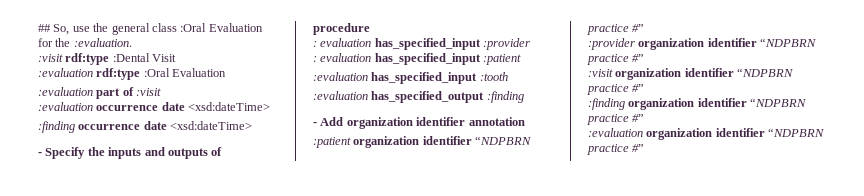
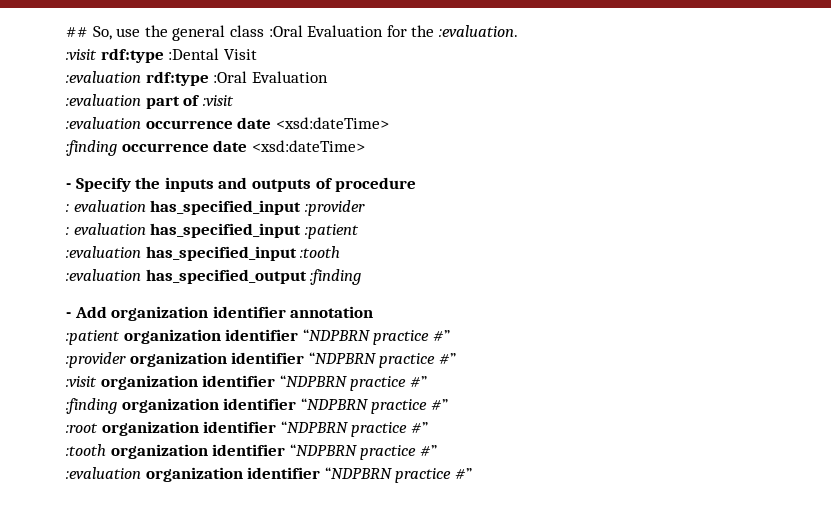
(645, 118) none -> [66,421,428,437] [66,444,437,460] // :root organization identifier “NDPBRN practice #” // :tooth organization identifier “NDPBRN practice #”

